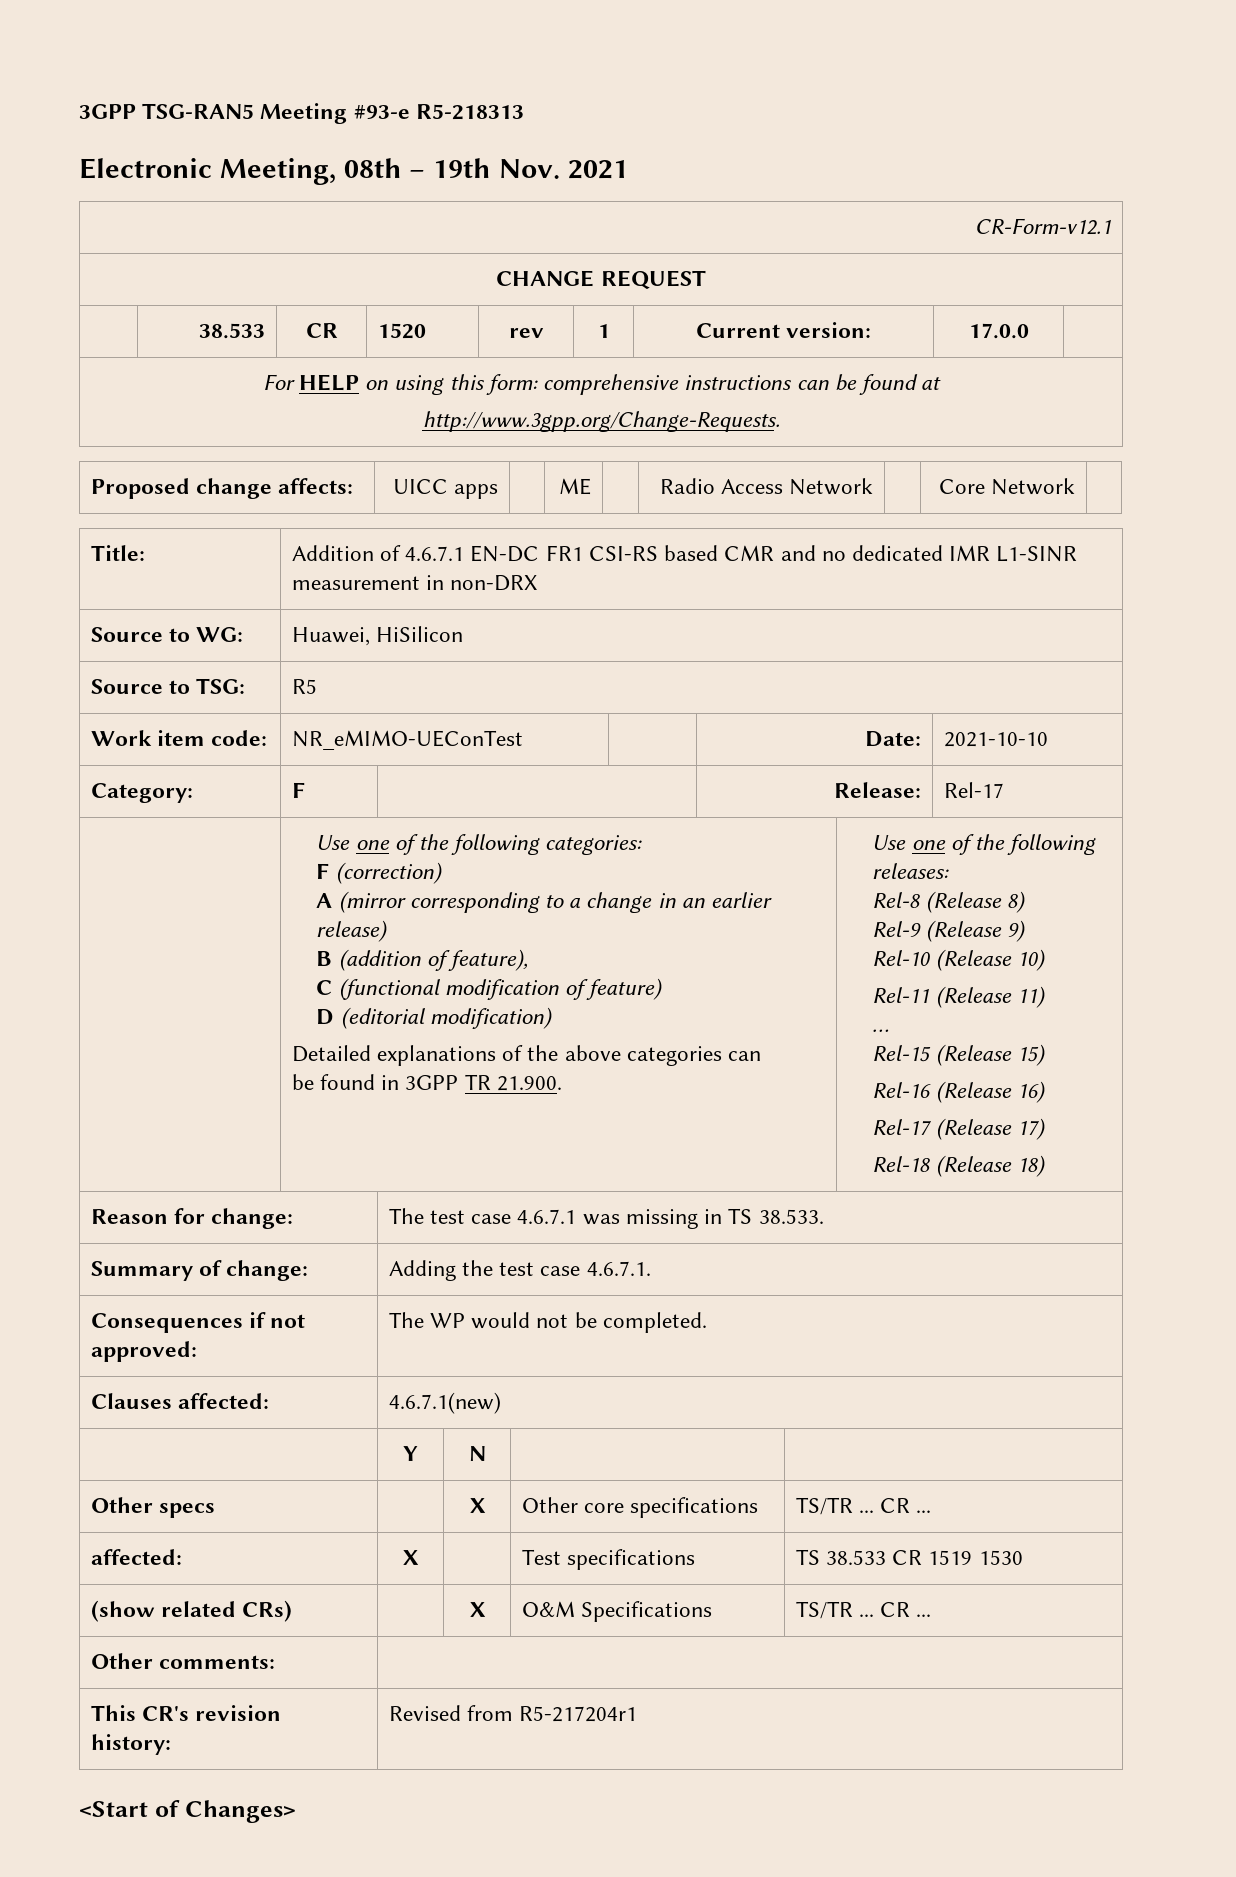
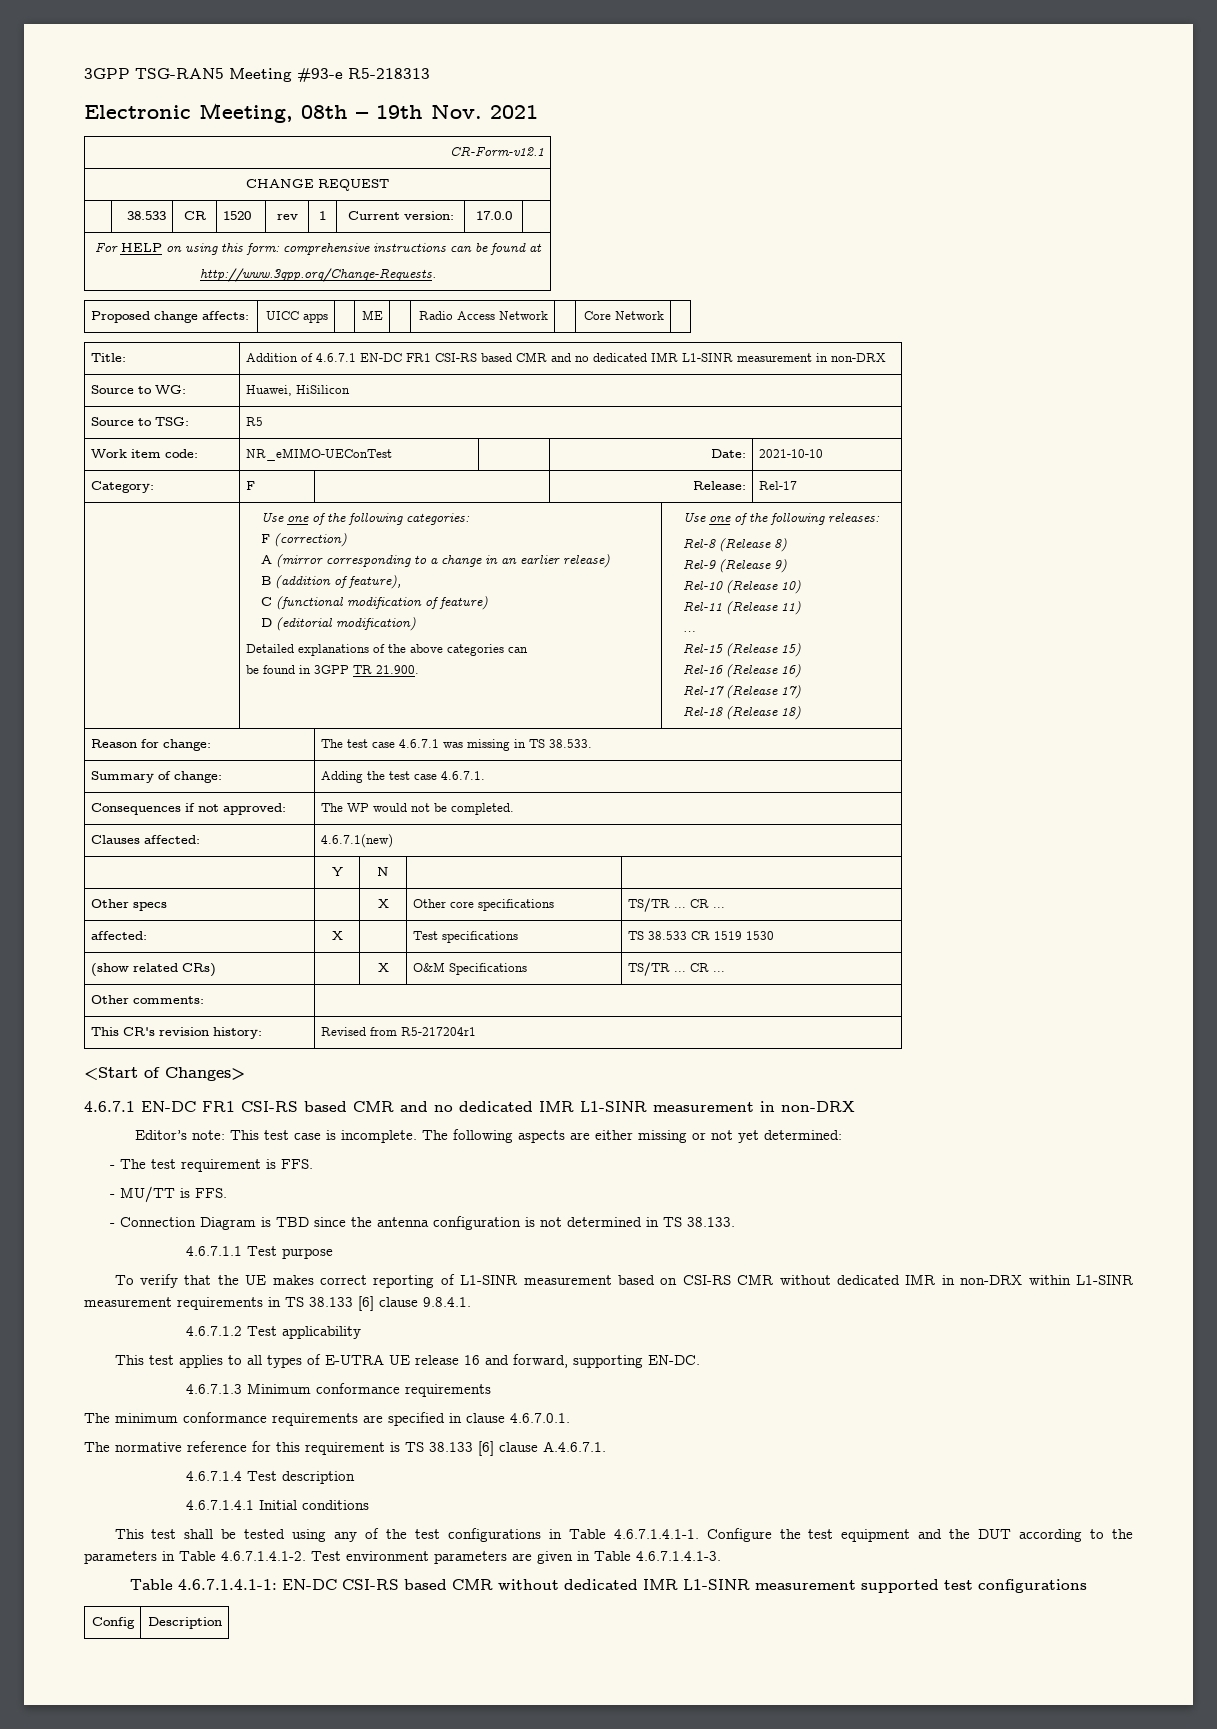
(296, 1811) none -> [84,1101,855,1112] [135,1129,843,1143] [109,1159,313,1172] [109,1186,227,1203] [109,1216,735,1230] [186,1246,334,1259] [114,1274,1133,1288] [84,1296,471,1311] [186,1326,362,1339] [114,1354,700,1368] [186,1383,492,1397] [84,1412,570,1426] [84,1441,606,1456] [186,1471,356,1484] [186,1500,370,1510] [114,1528,1133,1542] [84,1551,721,1564] [130,1579,1087,1593] [91,1617,135,1629] [147,1617,222,1629] // 4.6.7.1 EN-DC FR1 CSI-RS based CMR and no dedicated IMR L1-SINR measurement in non-DRX // Editor’s note: This test case is incomplete. The following aspects are either missing or not yet determined: // - The test requirement is FFS. // - MU/TT is FFS. // - Connection Diagram is TBD since the antenna configuration is not determined in TS 38.133. // 4.6.7.1.1 Test purpose // To verify that the UE makes correct reporting of L1-SINR measurement based on CSI-RS CMR without dedicated IMR in non-DRX within L1-SINR measurement requirements in TS 38.133 [6] clause 9.8.4.1. // 4.6.7.1.2 Test applicability // This test applies to all types of E-UTRA UE release 16 and forward, supporting EN-DC. // 4.6.7.1.3 Minimum conformance requirements // The minimum conformance requirements are specified in clause 4.6.7.0.1. // The normative reference for this requirement is TS 38.133 [6] clause A.4.6.7.1. // 4.6.7.1.4 Test description // 4.6.7.1.4.1 Initial conditions // This test shall be tested using any of the test configurations in Table 4.6.7.1.4.1-1. Configure the test equipment and the DUT according to the parameters in Table 4.6.7.1.4.1-2. Test environment parameters are given in Table 4.6.7.1.4.1-3. // Table 4.6.7.1.4.1-1: EN-DC CSI-RS based CMR without dedicated IMR L1-SINR measurement supported test configurations // Config | Description

